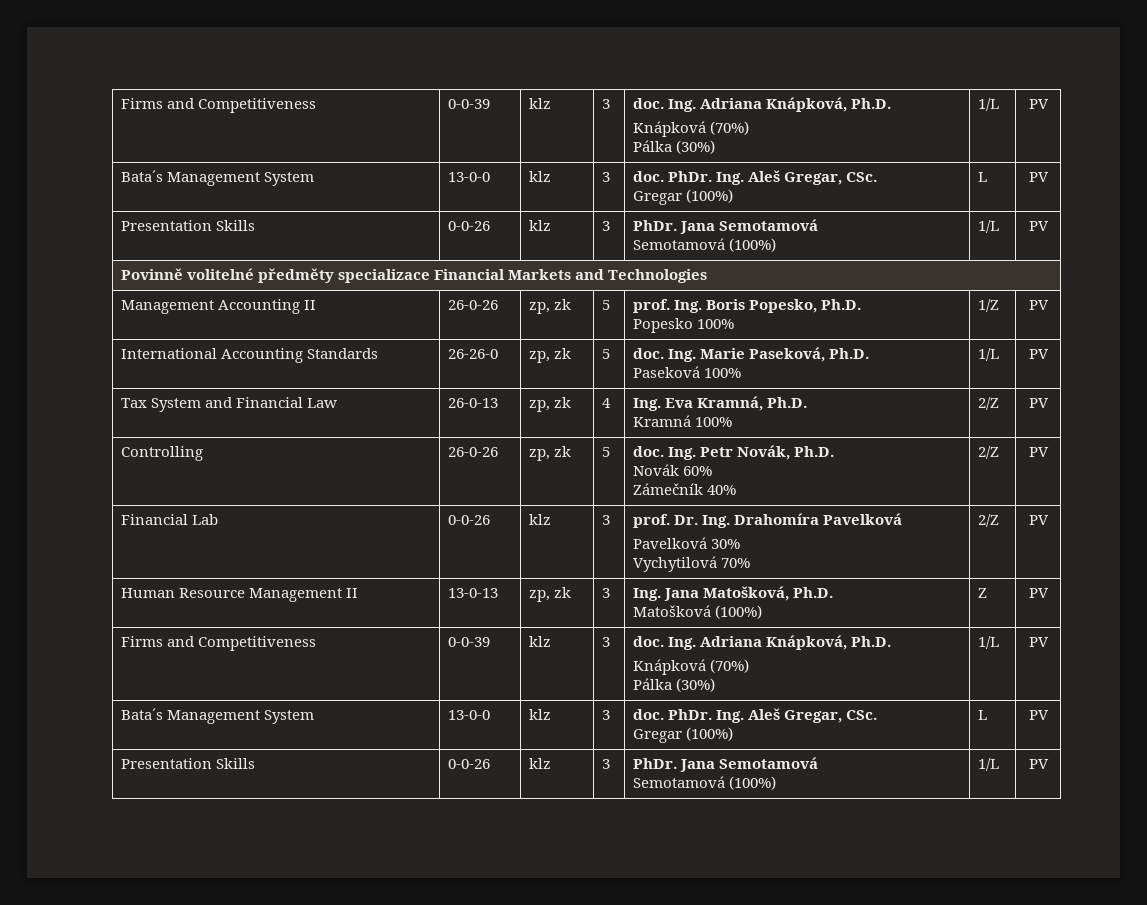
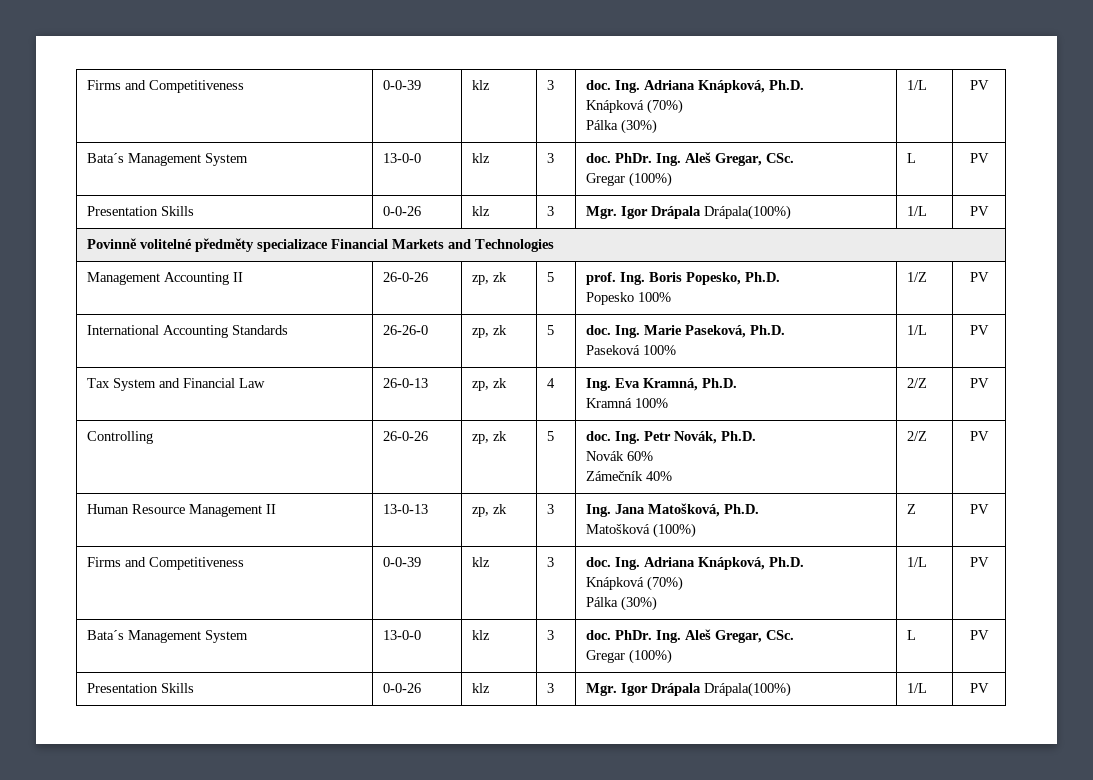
[632,219,818,234] [632,238,776,252] PhDr. Jana Semotamová // Semotamová (100%) -> [585,205,791,220] Mgr. Igor Drápala Drápala(100%)
[120,514,218,525] [447,515,490,525] [528,514,551,525] [601,515,610,525] [632,513,902,528] [632,537,740,549] [632,556,750,572] [977,514,999,527] [1028,515,1049,525] // Financial Lab | 0-0-26 | klz | 3 | prof. Dr. Ing. Drahomíra Pavelková // Pavelková 30% // Vychytilová 70% | 2/Z | PV -> (989, 436) none
[632,757,818,772] [632,776,776,790] PhDr. Jana Semotamová // Semotamová (100%) -> [585,682,791,697] Mgr. Igor Drápala Drápala(100%)

